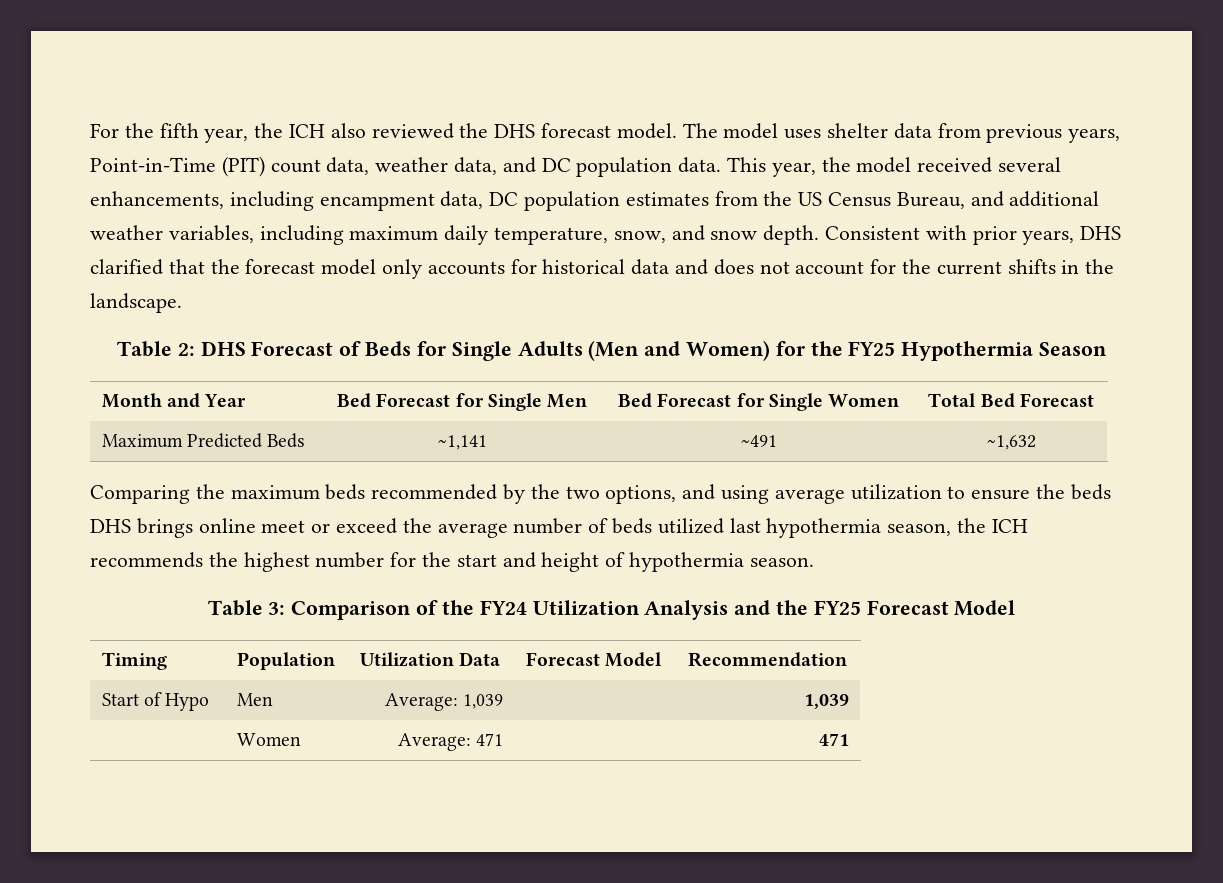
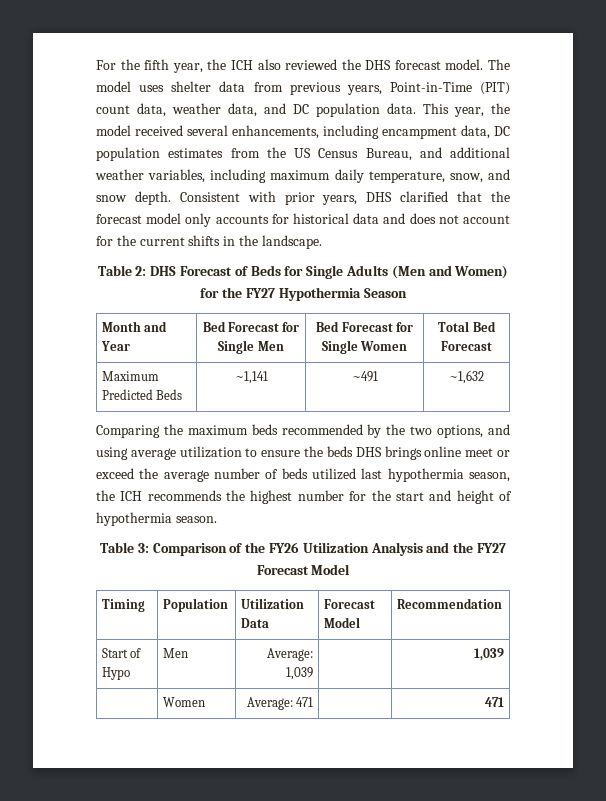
[848,341,896,356] FY25 -> [246,288,275,298] FY27
[479,600,527,615] FY24 -> [269,542,299,553] FY26
[813,600,861,615] FY25 -> [476,543,506,553] FY27

